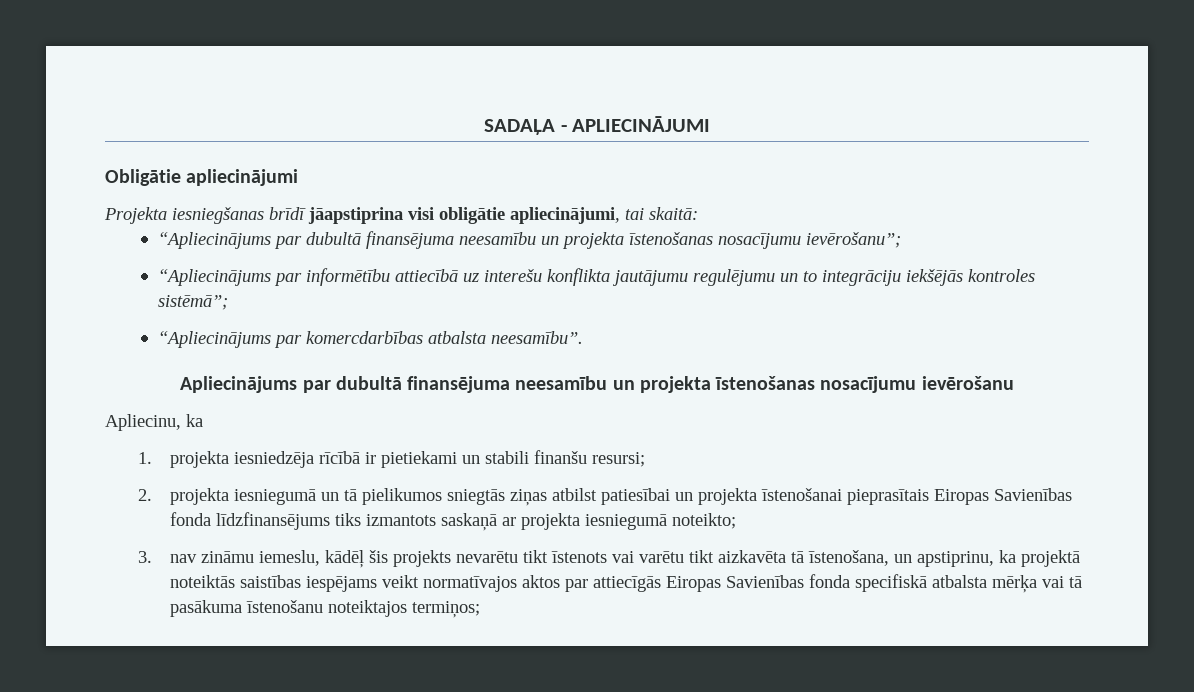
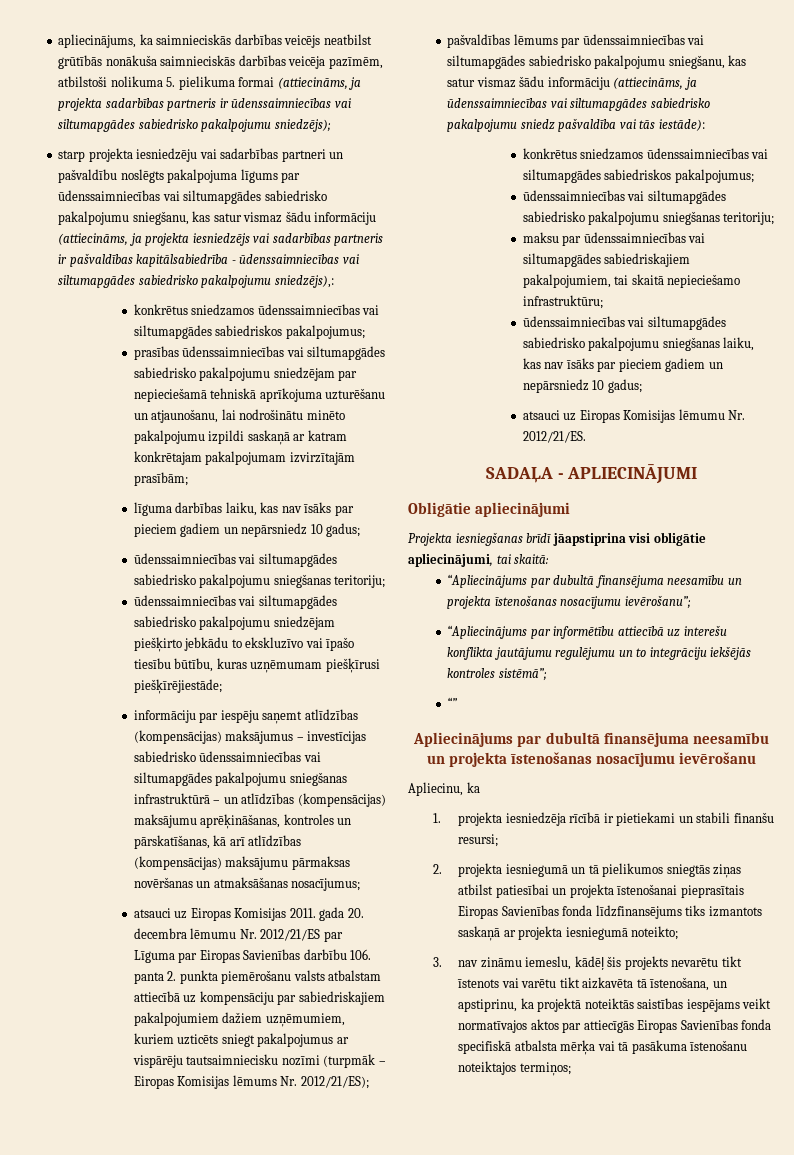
(483, 127) none -> [58,34,372,48] [58,55,383,69] [58,76,362,90] [58,98,351,111] [58,119,331,132] [58,148,344,162] [58,169,301,183] [58,190,327,204] [58,211,377,225] [58,233,384,246] [58,253,359,267] [58,275,334,288] [133,304,380,316] [133,325,365,339] [133,346,386,360] [133,367,358,381] [133,388,386,402] [133,409,345,423] [133,430,347,445] [133,451,355,465] [133,472,188,486] [133,502,354,516] [133,523,361,537] [133,553,337,567] [133,574,386,588] [133,595,337,609] [133,616,335,630] [133,637,355,652] [133,658,380,673] [133,679,222,694] [133,709,358,724] [133,730,367,744] [133,751,321,762] [133,772,347,786] [133,793,386,807] [133,814,352,829] [133,835,302,849] [133,856,350,870] [133,877,361,891] [133,907,364,921] [133,928,343,942] [133,949,372,963] [133,970,382,984] [133,991,385,1005] [133,1012,345,1027] [133,1033,349,1047] [132,1054,386,1068] [133,1075,369,1089] [447,34,705,48] [447,55,747,69] [447,76,697,90] [447,98,710,111] [447,118,705,132] [522,148,769,160] [522,169,754,183] [522,190,726,204] [522,211,775,225] [522,232,706,246] [522,253,691,267] [522,274,741,288] [522,295,603,309] [522,316,726,330] [522,337,755,351] [522,358,723,372] [522,379,642,393] [522,409,746,423] [522,431,586,443] apliecinājums, ka saimnieciskās darbības veicējs neatbilst grūtībās nonākuša saimnieciskās darbības veicēja pazīmēm, atbilstoši nolikuma 5. pielikuma formai (attiecināms, ja projekta sadarbības partneris ir ūdenssaimniecības vai siltumapgādes sabiedrisko pakalpojumu sniedzējs); // starp projekta iesniedzēju vai sadarbības partneri un pašvaldību noslēgts pakalpojuma līgums par ūdenssaimniecības vai siltumapgādes sabiedrisko pakalpojumu sniegšanu, kas satur vismaz šādu informāciju (attiecināms, ja projekta iesniedzējs vai sadarbības partneris ir pašvaldības kapitālsabiedrība - ūdenssaimniecības vai siltumapgādes sabiedrisko pakalpojumu sniedzējs),: // konkrētus sniedzamos ūdenssaimniecības vai siltumapgādes sabiedriskos pakalpojumus; // prasības ūdenssaimniecības vai siltumapgādes sabiedrisko pakalpojumu sniedzējam par nepieciešamā tehniskā aprīkojuma uzturēšanu un atjaunošanu, lai nodrošinātu minēto pakalpojumu izpildi saskaņā ar katram konkrētajam pakalpojumam izvirzītajām prasībām; // līguma darbības laiku, kas nav īsāks par pieciem gadiem un nepārsniedz 10 gadus; // ūdenssaimniecības vai siltumapgādes sabiedrisko pakalpojumu sniegšanas teritoriju; // ūdenssaimniecības vai siltumapgādes sabiedrisko pakalpojumu sniedzējam piešķirto jebkādu to ekskluzīvo vai īpašo tiesību būtību, kuras uzņēmumam piešķīrusi piešķīrējiestāde; // informāciju par iespēju saņemt atlīdzības (kompensācijas) maksājumus – investīcijas sabiedrisko ūdenssaimniecības vai siltumapgādes pakalpojumu sniegšanas infrastruktūrā – un atlīdzības (kompensācijas) maksājumu aprēķināšanas, kontroles un pārskatīšanas, kā arī atlīdzības (kompensācijas) maksājumu pārmaksas novēršanas un atmaksāšanas nosacījumus; // atsauci uz Eiropas Komisijas 2011. gada 20. decembra lēmumu Nr. 2012/21/ES par Līguma par Eiropas Savienības darbību 106. panta 2. punkta piemērošanu valsts atbalstam attiecībā uz kompensāciju par sabiedriskajiem pakalpojumiem dažiem uzņēmumiem, kuriem uzticēts sniegt pakalpojumus ar vispārēju tautsaimniecisku nozīmi (turpmāk – Eiropas Komisijas lēmums Nr. 2012/21/ES); // pašvaldības lēmums par ūdenssaimniecības vai siltumapgādes sabiedrisko pakalpojumu sniegšanu, kas satur vismaz šādu informāciju (attiecināms, ja ūdenssaimniecības vai siltumapgādes sabiedrisko pakalpojumu sniedz pašvaldība vai tās iestāde): // konkrētus sniedzamos ūdenssaimniecības vai siltumapgādes sabiedriskos pakalpojumus; // ūdenssaimniecības vai siltumapgādes sabiedrisko pakalpojumu sniegšanas teritoriju; // maksu par ūdenssaimniecības vai siltumapgādes sabiedriskajiem pakalpojumiem, tai skaitā nepieciešamo infrastruktūru; // ūdenssaimniecības vai siltumapgādes sabiedrisko pakalpojumu sniegšanas laiku, kas nav īsāks par pieciem gadiem un nepārsniedz 10 gadus; // atsauci uz Eiropas Komisijas lēmumu Nr. 2012/21/ES. //
[157,331,583,348] “Apliecinājums par komercdarbības atbalsta neesamību”. -> [447,697,458,708] “”

